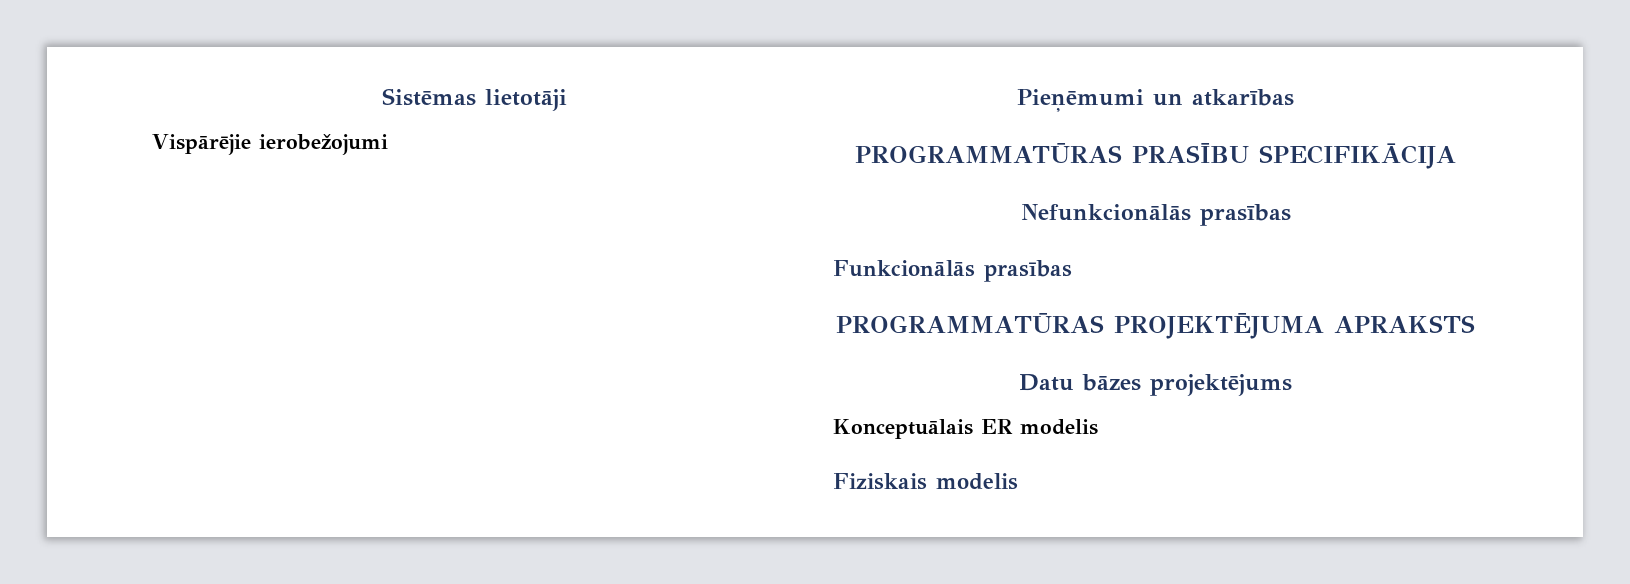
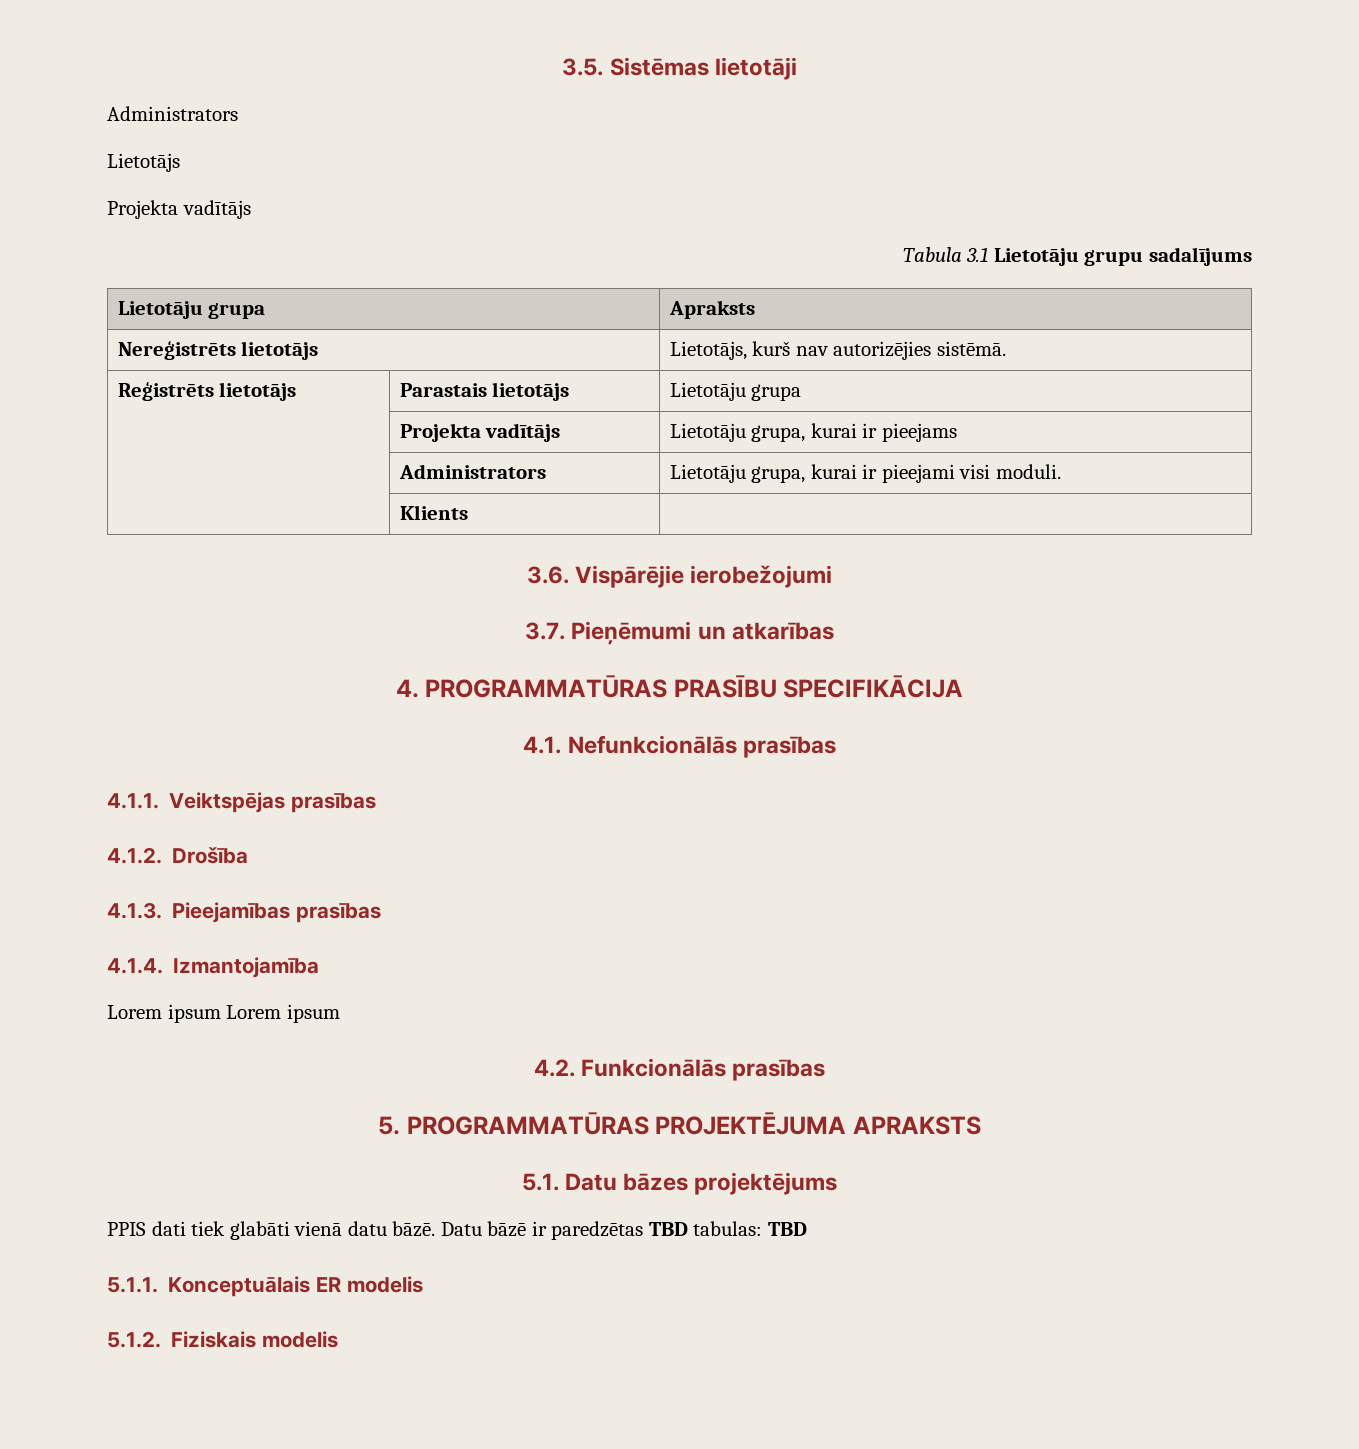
(382, 97) none -> [562,58,604,76] 3.5.
(567, 100) none -> [107,106,238,121] [107,153,180,172] [107,200,251,219] [902,247,1252,266] [117,301,266,319] [668,300,755,319] [117,340,319,360] [669,341,1006,360] [117,381,297,401] [399,382,570,401] [669,382,802,401] [399,423,561,442] [669,423,957,442] [398,464,546,479] [669,464,1061,483] [399,505,468,520] [526,566,569,584] Administrators // Lietotājs // Projekta vadītājs // Tabula 3.1 Lietotāju grupu sadalījums // Lietotāju grupa | Apraksts // Nereģistrēts lietotājs | Lietotājs, kurš nav autorizējies sistēmā. // Reģistrēts lietotājs | Parastais lietotājs | Lietotāju grupa // | Projekta vadītājs | Lietotāju grupa, kurai ir pieejams // | Administrators | Lietotāju grupa, kurai ir pieejami visi moduli. // | Klients | // 3.6.
(388, 144) none -> [525,622,566,640] 3.7.
(1294, 97) none -> [395,679,419,698] 4.
(1457, 156) none -> [523,736,562,754] 4.1.
(1291, 215) none -> [107,792,376,813] [107,847,249,864] [107,902,381,923] [107,957,320,978] [107,1004,340,1023] [533,1059,575,1077] 4.1.1. Veiktspējas prasības // 4.1.2. Drošība // 4.1.3. Pieejamības prasības // 4.1.4. Izmantojamība // Lorem ipsum Lorem ipsum // 4.2.
(1072, 271) none -> [378,1116,401,1135] 5.
(1475, 324) none -> [521,1173,559,1191] 5.1.
(1292, 385) none -> [107,1221,807,1240] [107,1277,158,1293] PPIS dati tiek glabāti vienā datu bāzē. Datu bāzē ir paredzētas TBD tabulas: TBD // 5.1.1.
(1098, 427) none -> [107,1331,161,1348] 5.1.2.

